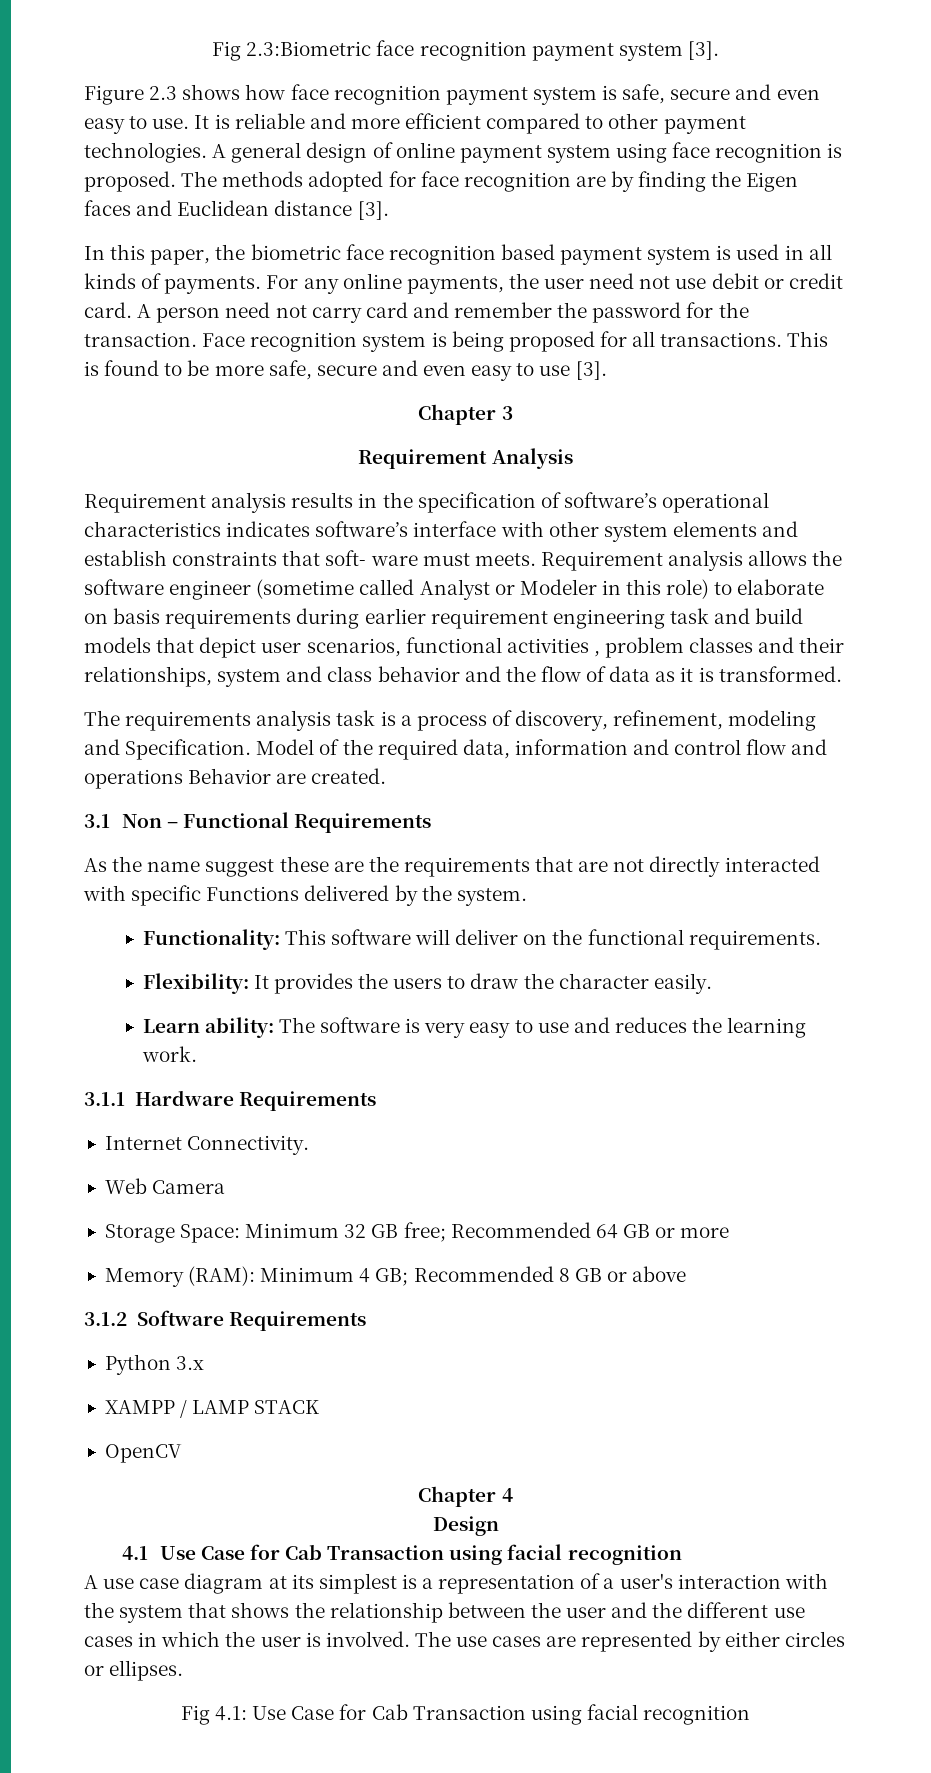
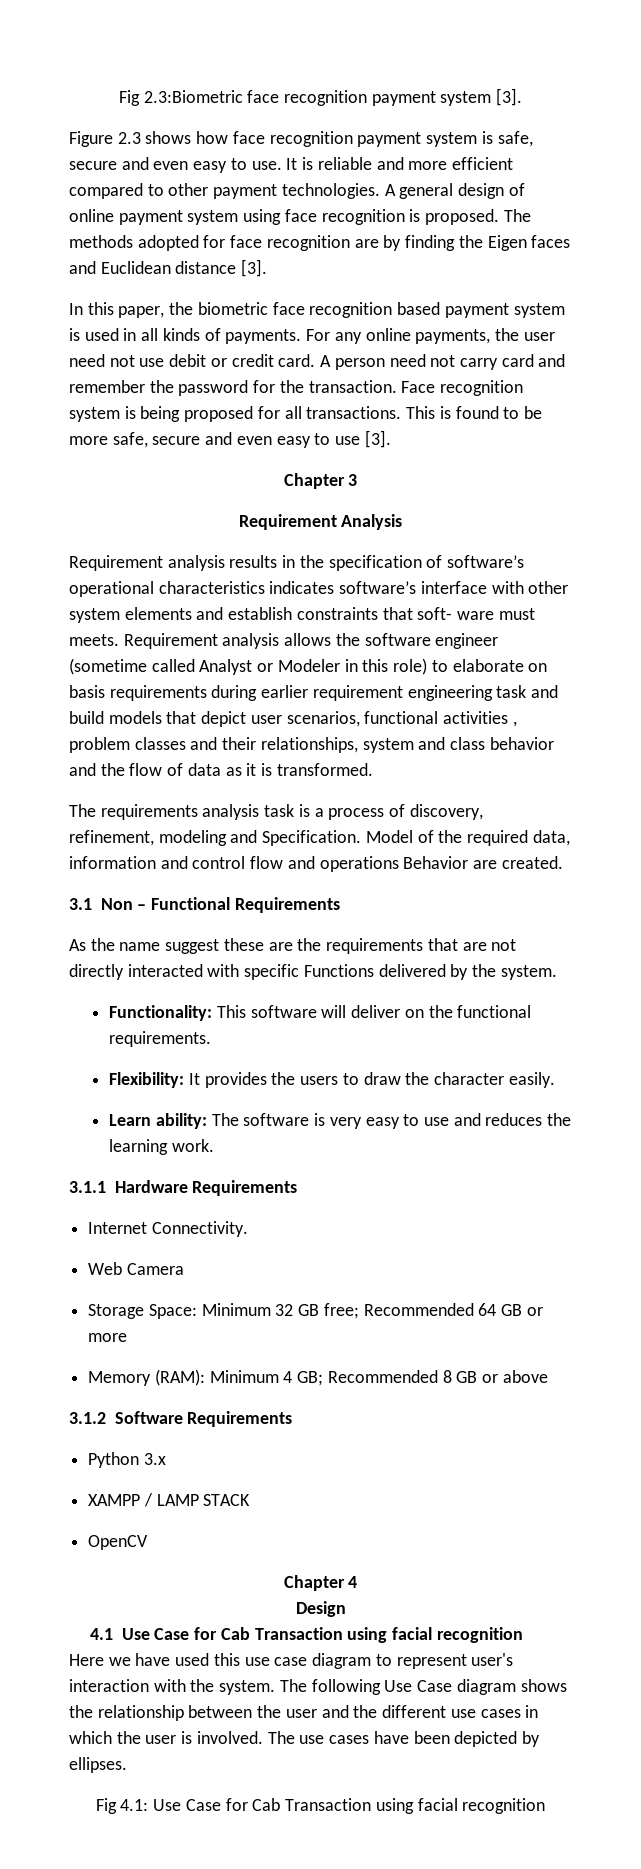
[84,1573,828,1594] [84,1602,227,1623] A use case diagram at its simplest is a representation of a user's interaction with the system that -> [69,1653,514,1669] [69,1679,516,1695] Here we have used this use case diagram to represent user's interaction with the system. The following Use Case diagram
[546,1631,845,1652] [84,1665,104,1676] are represented by either circles or -> [373,1731,540,1747] have been depicted by

